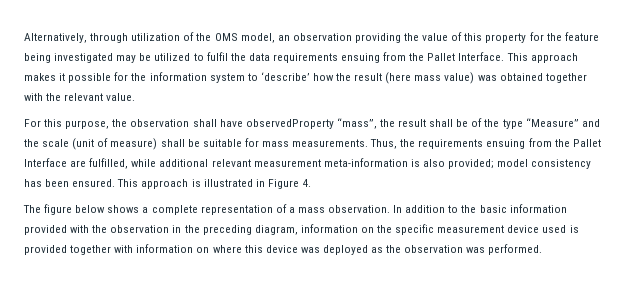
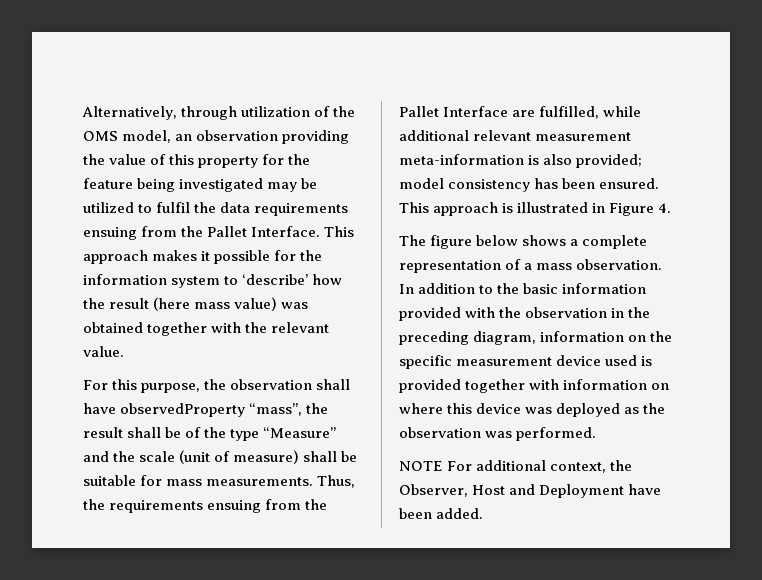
(543, 249) none -> [399,460,633,473] [399,484,662,498] [399,508,484,519] // NOTE For additional context, the Observer, Host and Deployment have been added.

